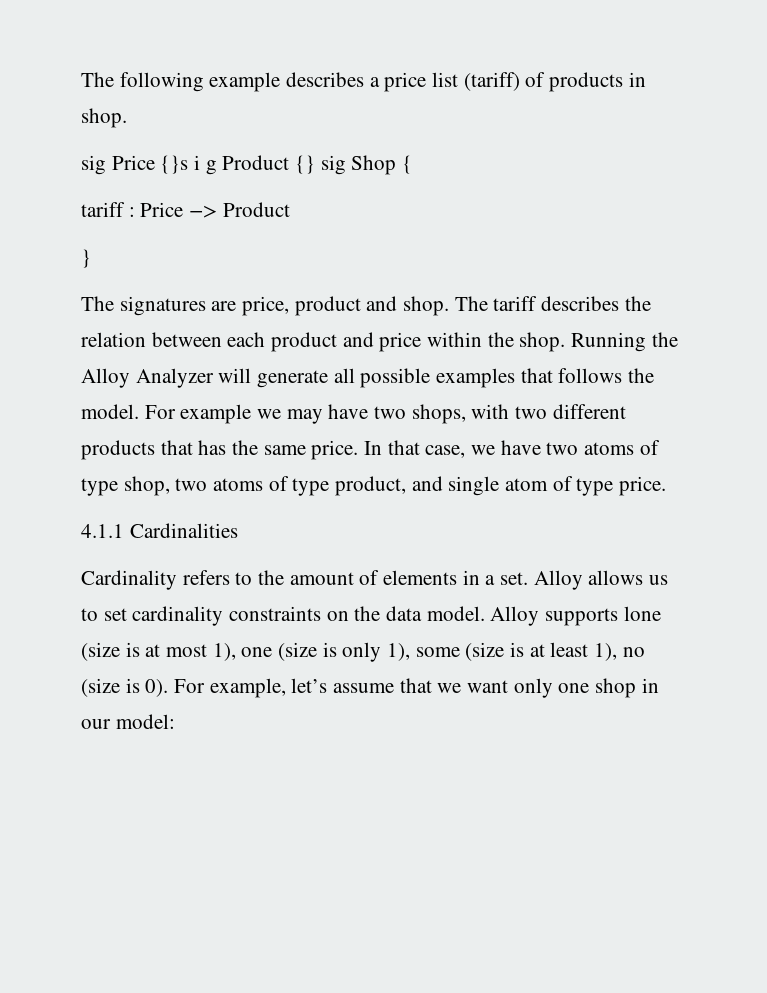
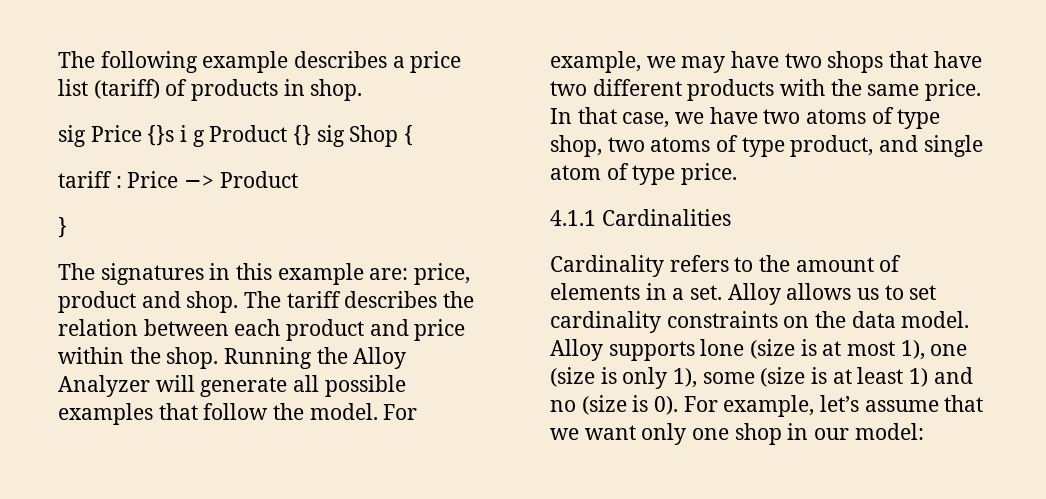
[211,301,237,311] are -> [209,263,409,285] in this example are:
[558,368,623,383] follows -> [203,403,269,420] follow
[180,404,252,424] example -> [550,51,641,73] example,
[411,404,510,424] shops, with -> [827,51,982,73] shops that have
[160,440,227,455] that has -> [780,79,826,96] with
[594,643,618,661] 1), -> [909,367,973,387] 1) and

